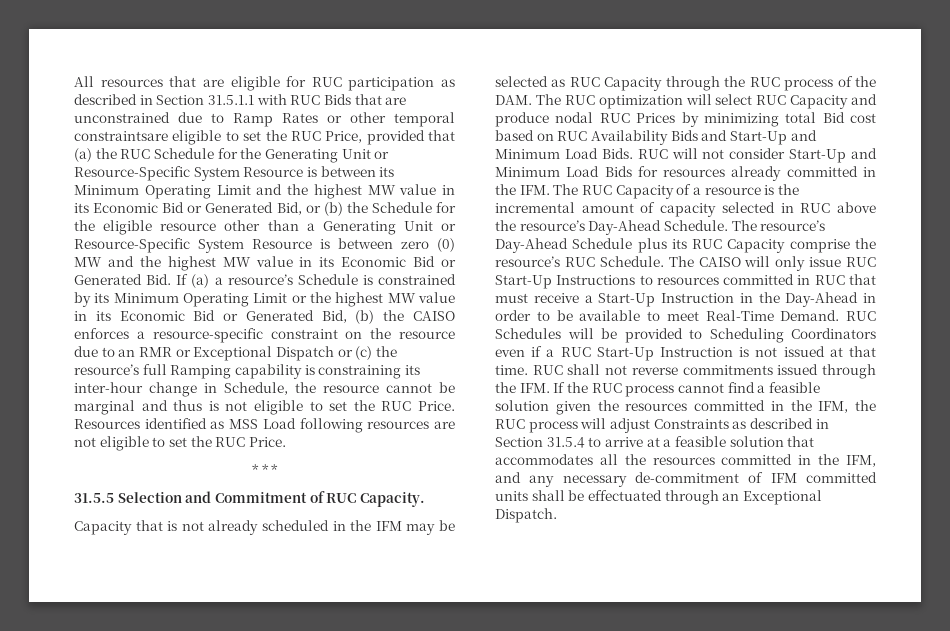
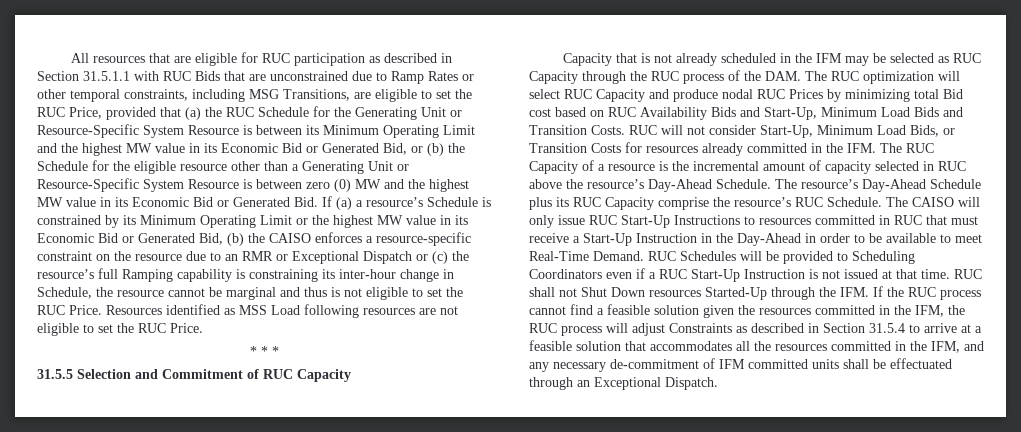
[74,131,168,141] constraintsare -> [124,89,371,102] constraints, including MSG Transitions, are
[359,492,425,507] Capacity. -> [297,369,351,382] Capacity
[729,130,817,145] [495,148,877,163] [495,166,632,177] Start-Up and Minimum Load Bids. RUC will not consider Start-Up and Minimum Load Bids -> [764,107,963,120] [529,125,955,138] [529,143,621,153] Start-Up, Minimum Load Bids and Transition Costs. RUC will not consider Start-Up, Minimum Load Bids, or Transition Costs
[631,364,819,375] reverse commitments issued -> [581,287,767,300] Shut Down resources Started-Up

